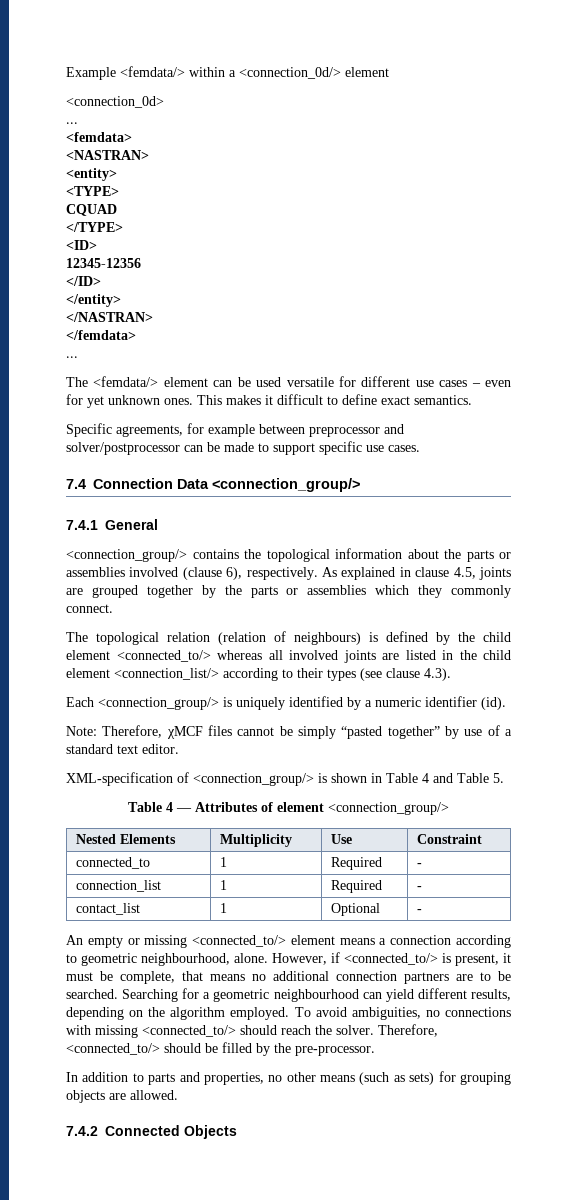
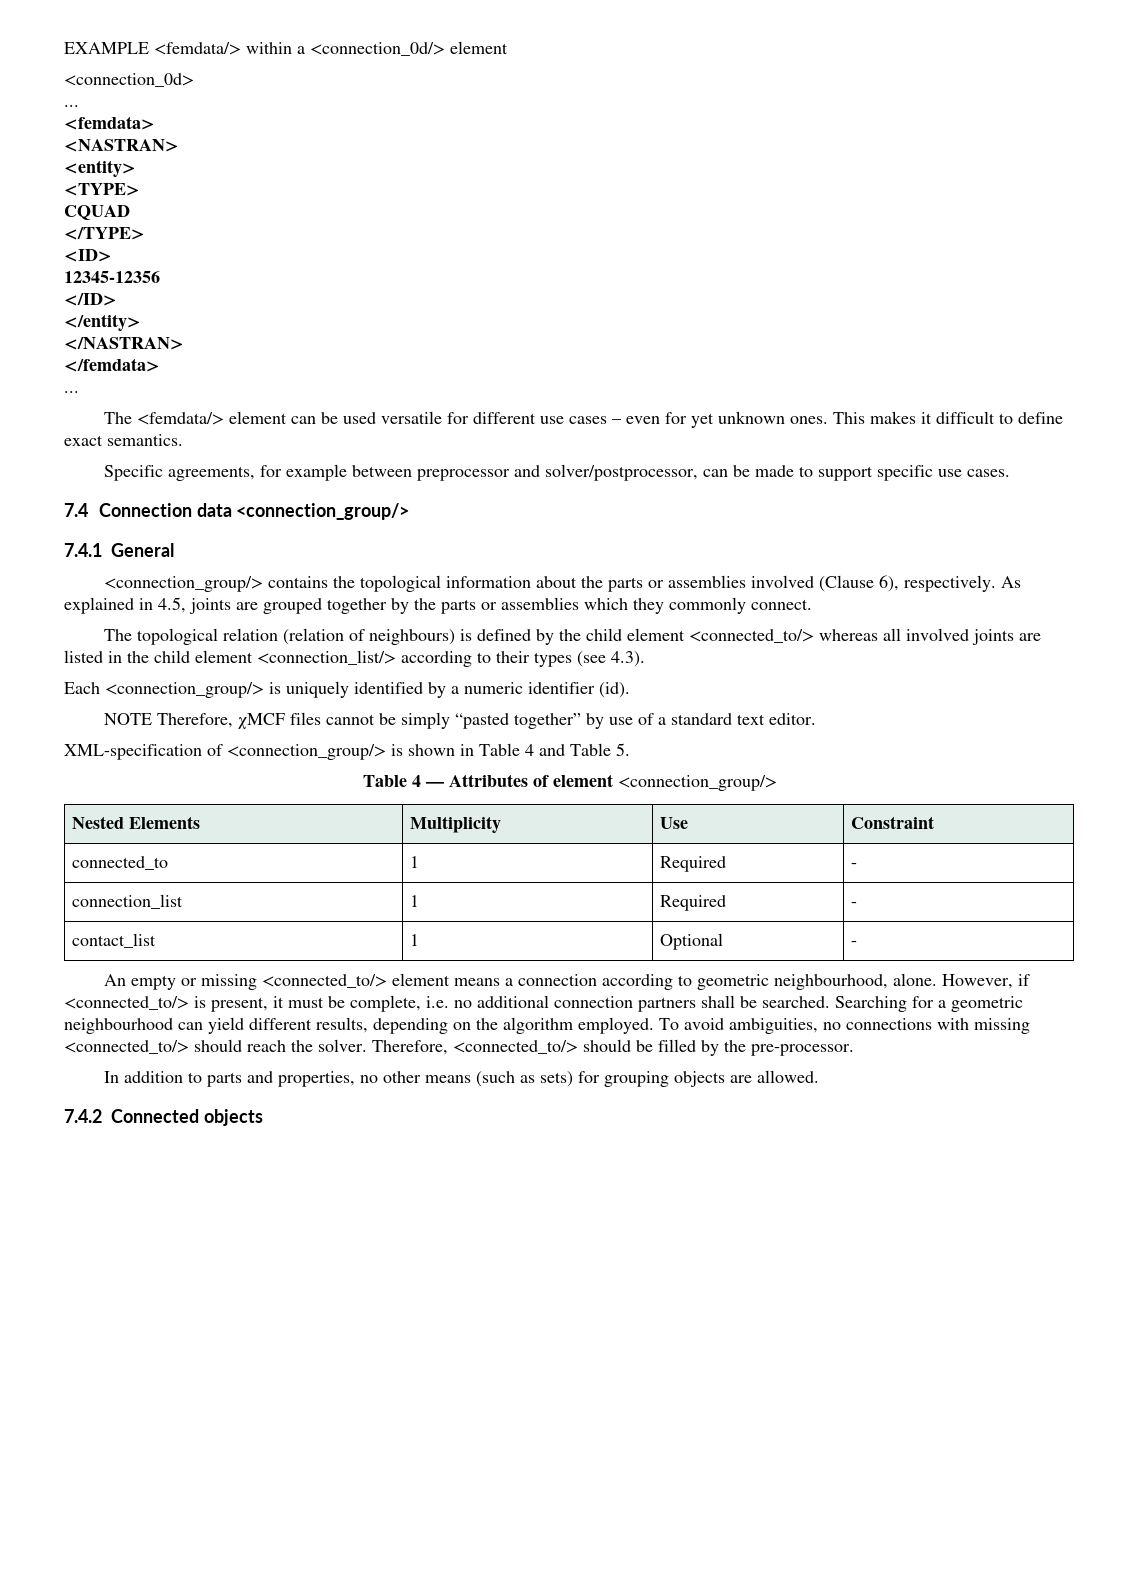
[66,67,116,80] Example -> [64,42,149,54] EXAMPLE
[66,442,180,455] solver/postprocessor -> [544,464,698,481] solver/postprocessor,
[177,479,209,489] Data -> [196,503,232,517] data
[182,567,222,580] (clause -> [818,575,874,592] (Clause
[415,567,450,577] clause -> (153, 604) none
[386,668,420,678] clause -> (606, 659) none
[66,726,97,736] Note: -> [103,713,152,725] NOTE
[182,971,245,981] that means -> [426,996,449,1008] i.e.
[456,972,491,981] are to -> [701,995,735,1008] shall
[184,1125,237,1139] Objects -> [203,1109,263,1126] objects

